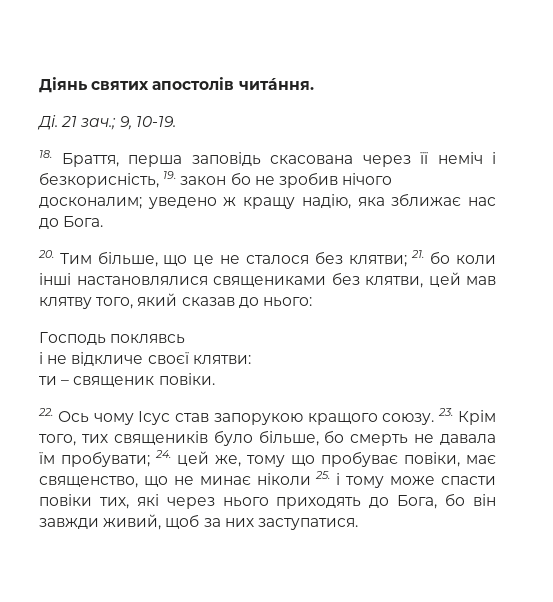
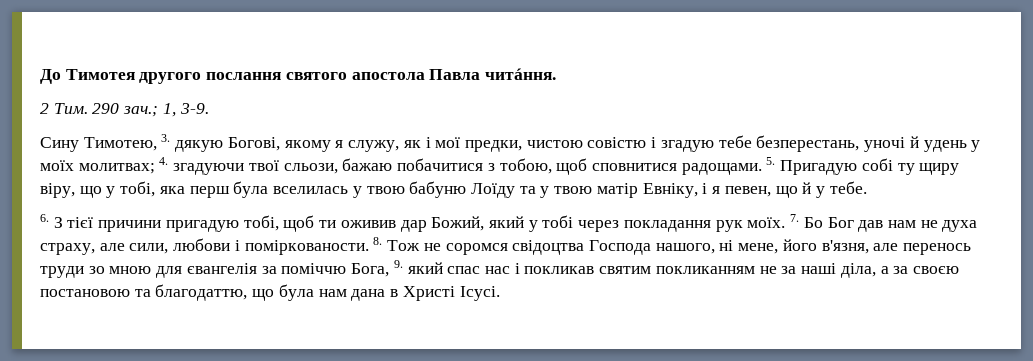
[39,77,314,93] [37,115,176,130] [39,150,496,167] [39,171,393,188] [39,193,497,209] [39,216,104,229] [38,250,496,267] [39,272,496,288] [39,293,312,309] [39,332,186,345] [39,352,251,366] [39,373,215,387] [38,408,496,425] [39,430,496,446] [39,450,496,467] [39,471,497,488] [39,493,497,509] [39,514,358,530] Діянь святих апостолів читáння. // Ді. 21 зач.; 9, 10-19. // 18. Браття, перша заповідь скасована через її неміч і безкорисність, 19. закон бо не зробив нічого досконалим; уведено ж кращу надію, яка зближає нас до Бога. // 20. Тим більше, що це не сталося без клятви; 21. бо коли інші настановлялися священиками без клятви, цей мав клятву того, який сказав до нього: // Господь поклявсь // і не відкличе своєї клятви: // ти – священик повіки. // 22. Ось чому Ісус став запорукою кращого союзу. 23. Крім того, тих священиків було більше, бо смерть не давала їм пробувати; 24. цей же, тому що пробуває повіки, має священство, що не минає ніколи 25. і тому може спасти повіки тих, які через нього приходять до Бога, бо він завжди живий, щоб за них заступатися. -> [40,68,557,84] [40,103,209,117] [40,134,981,152] [40,157,960,175] [40,181,867,198] [40,214,978,232] [40,237,972,255] [40,260,959,278] [40,284,500,301] До Тимотея другого послання святого апостола Павла читáння. // 2 Тим. 290 зач.; 1, 3-9. // Сину Тимотею, 3. дякую Богові, якому я служу, як і мої предки, чистою совістю і згадую тебе безперестань, уночі й удень у моїх молитвах; 4. згадуючи твої сльози, бажаю побачитися з тобою, щоб сповнитися радощами. 5. Пригадую собі ту щиру віру, що у тобі, яка перш була вселилась у твою бабуню Лоїду та у твою матір Евніку, і я певен, що й у тебе. // 6. З тієї причини пригадую тобі, щоб ти оживив дар Божий, який у тобі через покладання рук моїх. 7. Бо Бог дав нам не духа страху, але сили, любови і поміркованости. 8. Тож не соромся свідоцтва Господа нашого, ні мене, його в'язня, але перенось труди зо мною для євангелія за поміччю Бога, 9. який спас нас і покликав святим покликанням не за наші діла, а за своєю постановою та благодаттю, що була нам дана в Христі Ісусі.

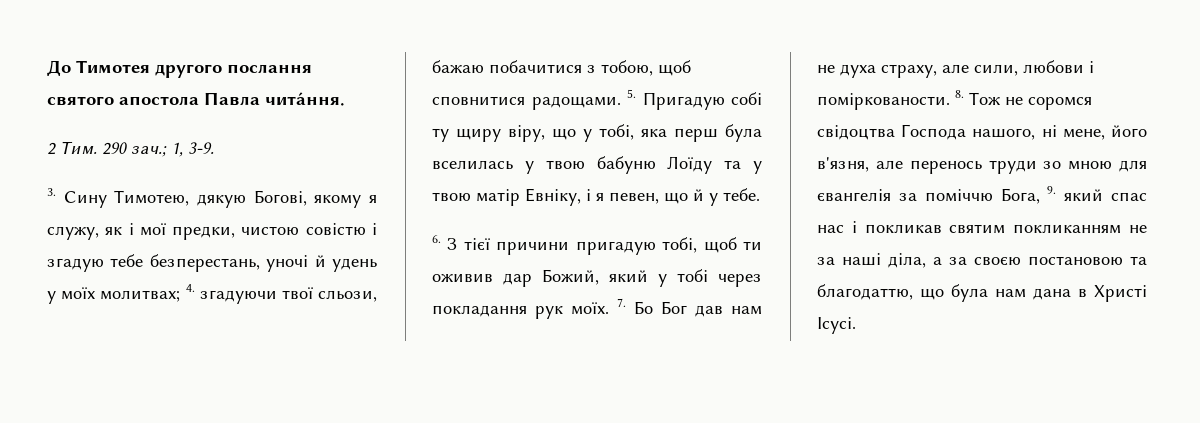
(209, 108) none -> [47,188,56,196] 3.
[161,134,171,142] 3. -> (190, 198) none

